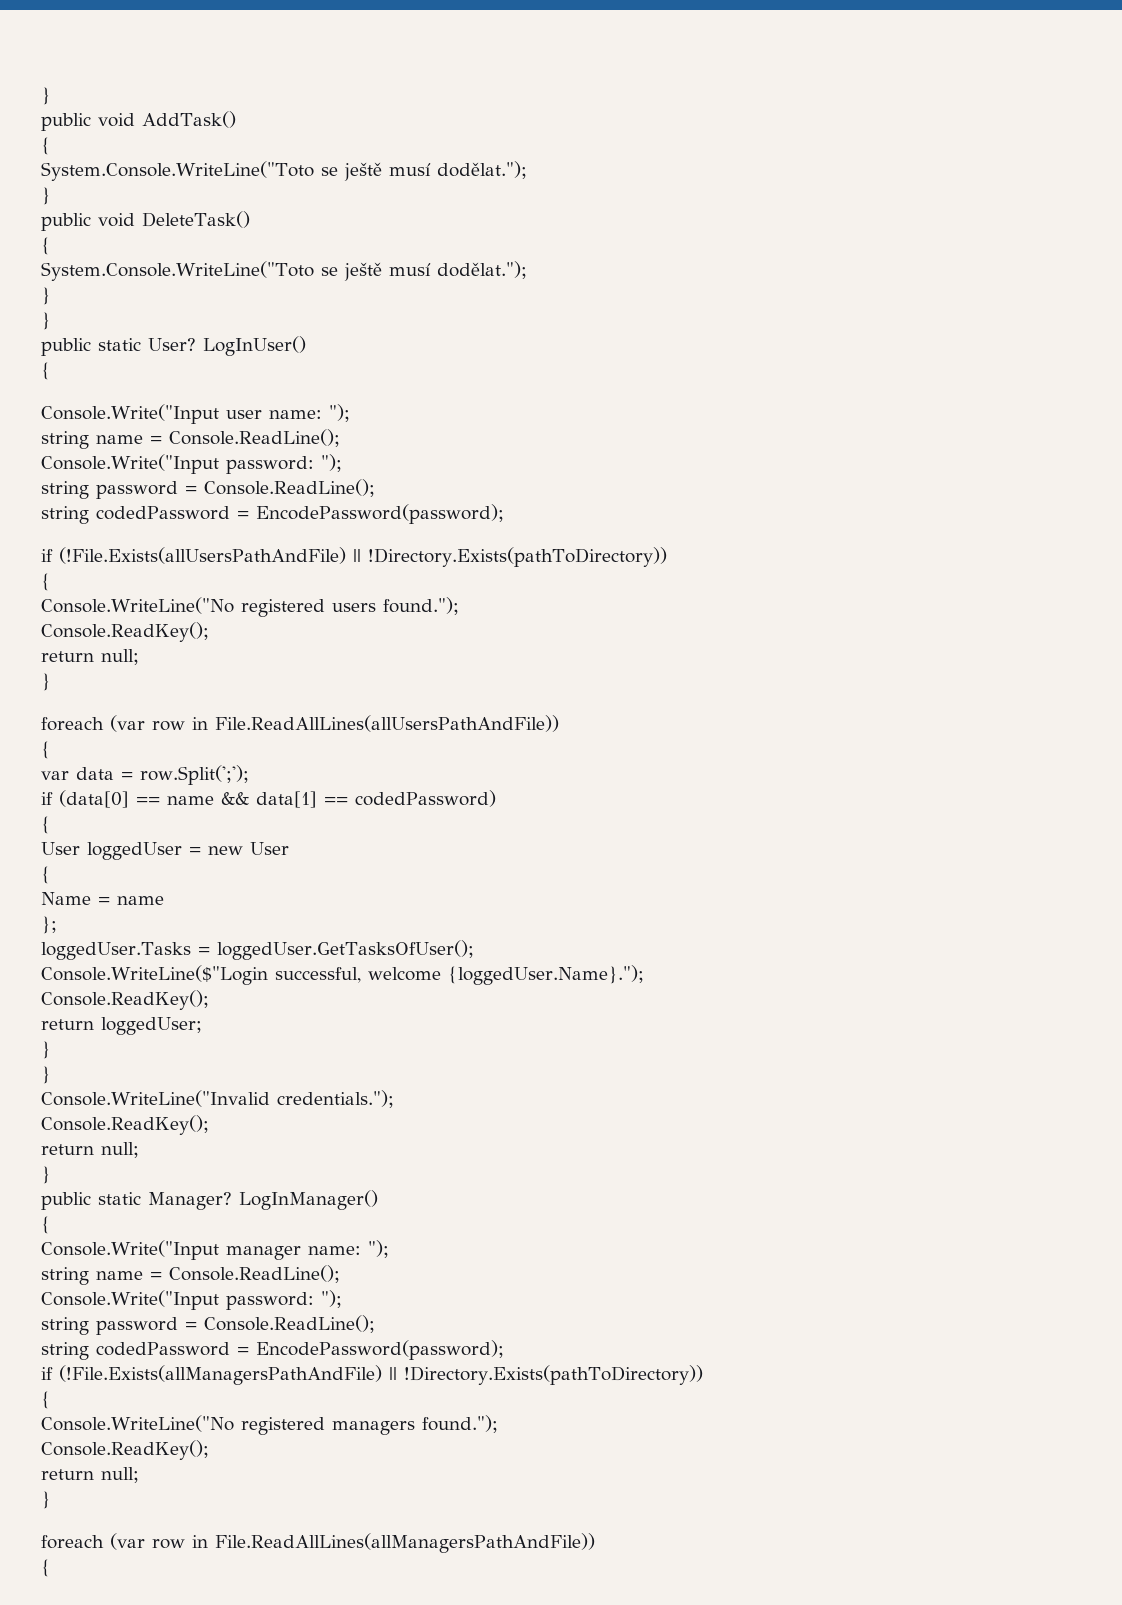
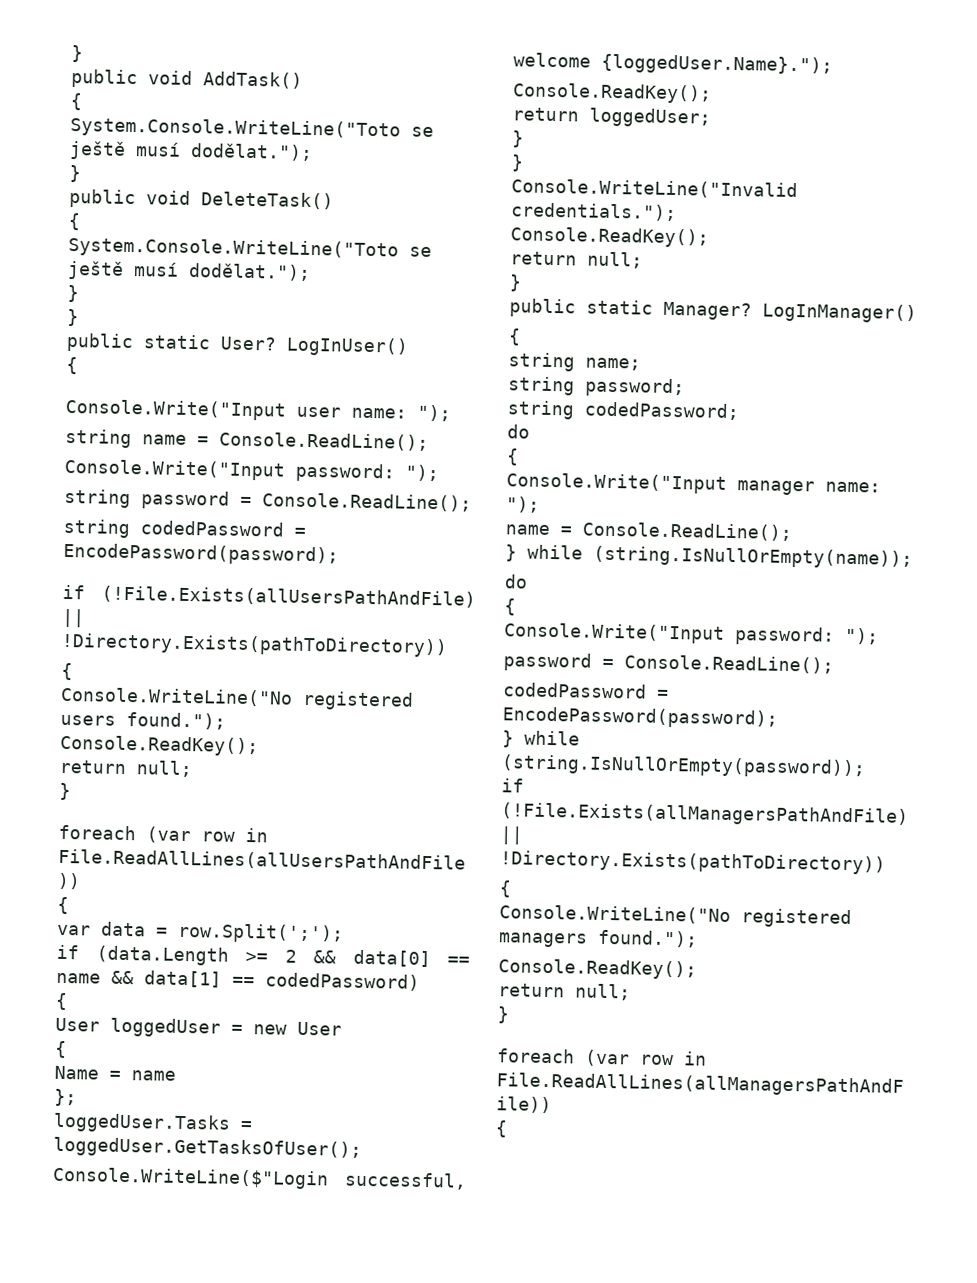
[59,790,129,808] (data[0] -> [95,945,431,968] (data.Length >= 2 && data[0]
(51, 1225) none -> [508,352,641,372] [508,376,685,398] [507,400,739,421] [507,424,530,439] [506,448,519,466] // string name; // string password; // string codedPassword; // do // {
[41,1265,340,1285] [41,1290,342,1310] [41,1315,375,1335] [41,1340,504,1360] string name = Console.ReadLine(); // Console.Write("Input password: "); // string password = Console.ReadLine(); // string codedPassword = EncodePassword(password); -> [505,521,792,542] [505,544,913,570] [504,574,528,589] [504,598,516,616] [504,622,879,646] [503,652,834,674] [503,682,669,699] [502,706,778,729] [502,730,580,748] [501,754,866,779] name = Console.ReadLine(); // } while (string.IsNullOrEmpty(name)); // do // { // Console.Write("Input password: "); // password = Console.ReadLine(); // codedPassword = EncodePassword(password); // } while (string.IsNullOrEmpty(password));

